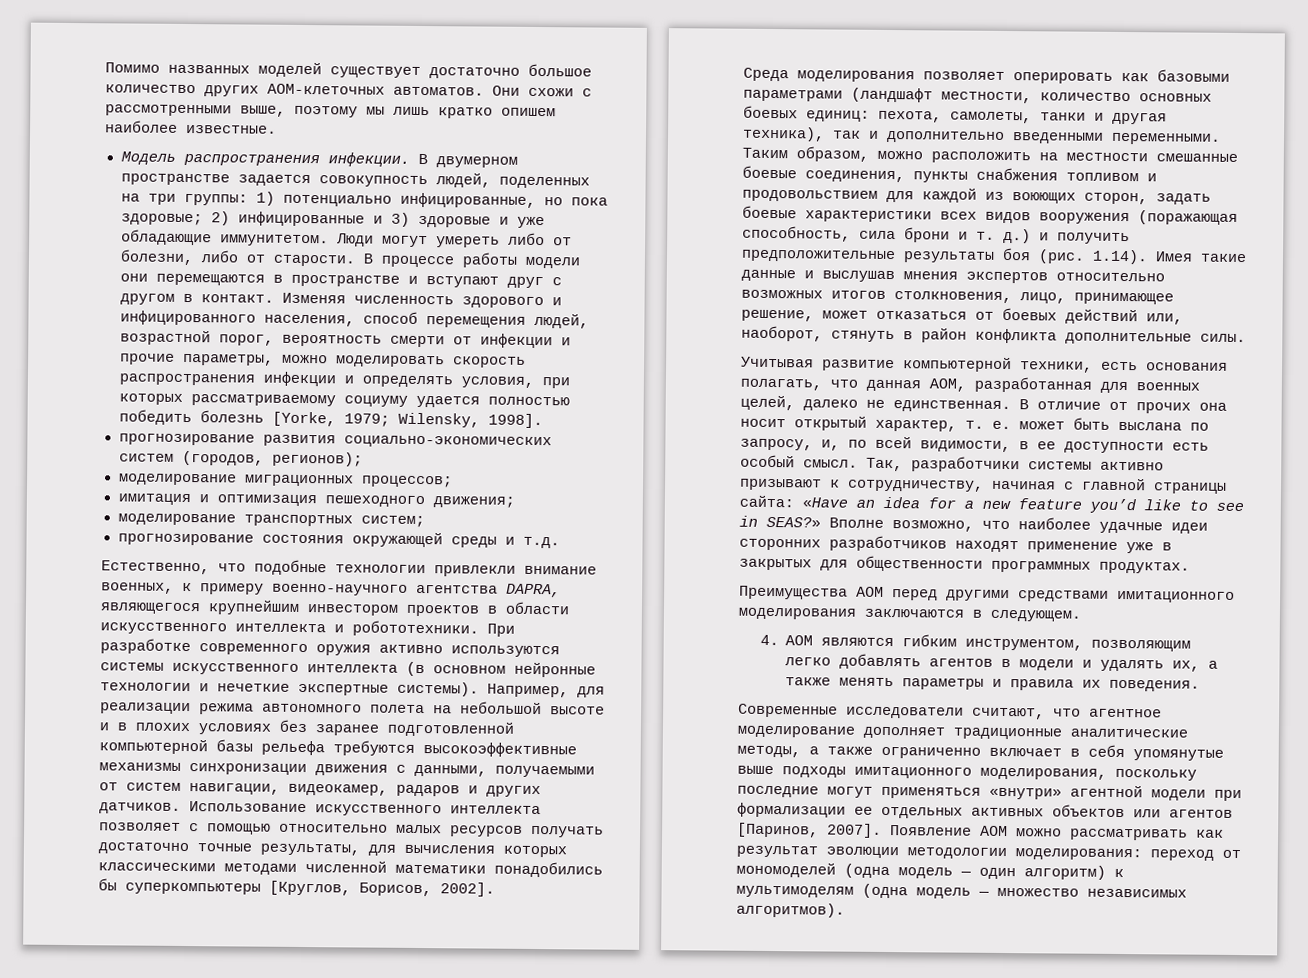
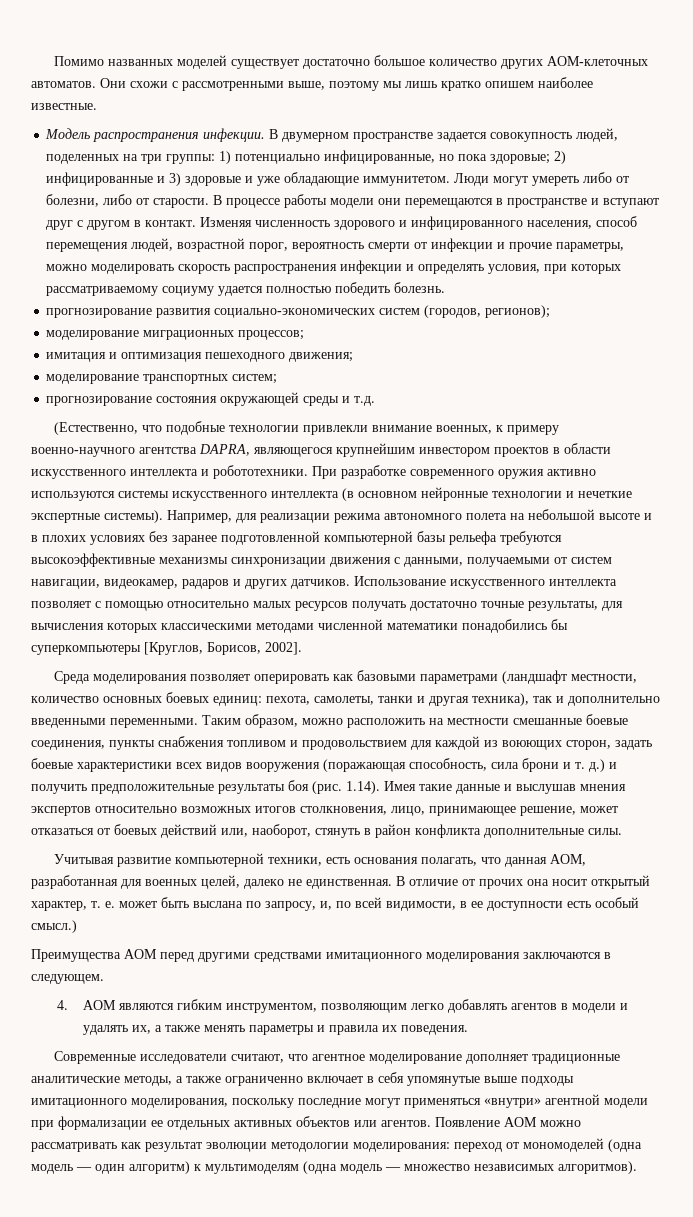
[199,410,543,429] болезнь [Yorke, 1979; Wilensky, 1998]. -> [394,282,446,293] болезнь.
[101,560,210,575] Естественно, -> [53,422,138,435] (Естественно,
[803,456,1164,473] [739,477,1227,494] [739,494,1244,514] [739,515,1208,534] [739,535,1172,554] [739,555,1190,574] смысл. Так, разработчики системы активно призывают к сотрудничеству, начиная с главной страницы сайта: «Have an idea for a new feature you’d like to see in SEAS?» Вполне возможно, что наиболее удачные идеи сторонних разработчиков находят применение уже в закрытых для общественности программных продуктах. -> [31,920,77,933] смысл.)
[1169,809,1233,818] [737,822,882,838] агентов [Паринов, 2007]. -> [381,1120,431,1127] агентов.

